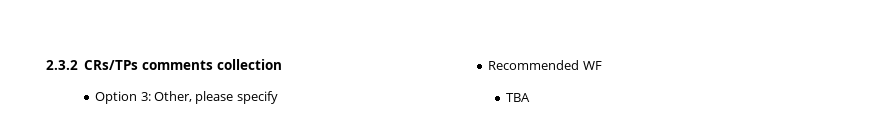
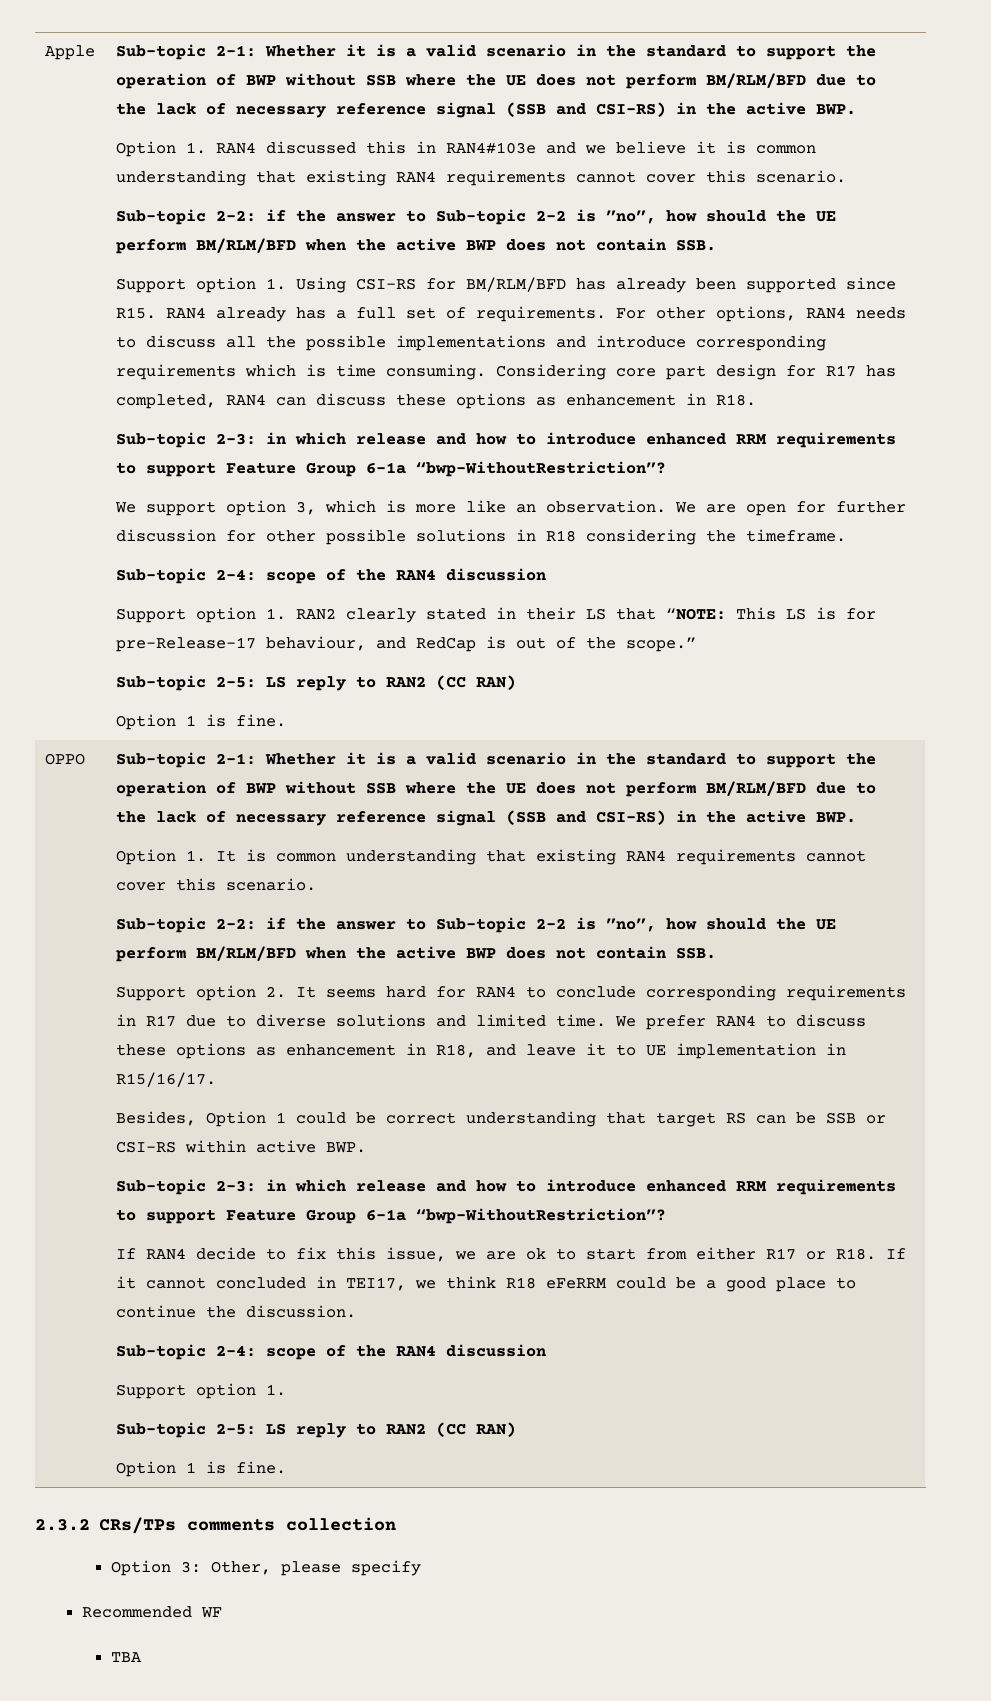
(46, 65) none -> [45,45,96,60] [116,44,877,60] [116,73,877,89] [116,102,857,118] [116,141,817,157] [116,170,847,186] [116,209,837,225] [116,238,717,254] [116,277,897,293] [116,306,907,322] [116,335,827,351] [116,364,897,380] [116,393,757,409] [116,432,897,448] [116,461,667,477] [115,500,907,516] [116,529,847,545] [116,568,547,584] [116,607,877,623] [116,636,697,652] [116,675,517,691] [116,714,287,730] [45,753,86,765] [116,752,877,768] [116,781,877,797] [116,810,857,826] [116,849,867,865] [116,878,317,891] [116,917,837,933] [116,946,717,962] [116,985,907,1001] [116,1014,867,1030] [116,1043,847,1059] [116,1072,217,1087] [116,1111,887,1127] [116,1140,367,1153] [116,1179,897,1195] [116,1208,667,1224] [116,1247,907,1262] [116,1276,857,1292] [116,1305,357,1318] [116,1344,547,1360] [116,1383,287,1399] [116,1422,517,1438] [116,1461,287,1477] Apple | Sub-topic 2-1: Whether it is a valid scenario in the standard to support the operation of BWP without SSB where the UE does not perform BM/RLM/BFD due to the lack of necessary reference signal (SSB and CSI-RS) in the active BWP. // Option 1. RAN4 discussed this in RAN4#103e and we believe it is common understanding that existing RAN4 requirements cannot cover this scenario. // Sub-topic 2-2: if the answer to Sub-topic 2-2 is ”no”, how should the UE perform BM/RLM/BFD when the active BWP does not contain SSB. // Support option 1. Using CSI-RS for BM/RLM/BFD has already been supported since R15. RAN4 already has a full set of requirements. For other options, RAN4 needs to discuss all the possible implementations and introduce corresponding requirements which is time consuming. Considering core part design for R17 has completed, RAN4 can discuss these options as enhancement in R18. // Sub-topic 2-3: in which release and how to introduce enhanced RRM requirements to support Feature Group 6-1a “bwp-WithoutRestriction”? // We support option 3, which is more like an observation. We are open for further discussion for other possible solutions in R18 considering the timeframe. // Sub-topic 2-4: scope of the RAN4 discussion // Support option 1. RAN2 clearly stated in their LS that “NOTE: This LS is for pre-Release-17 behaviour, and RedCap is out of the scope.” // Sub-topic 2-5: LS reply to RAN2 (CC RAN) // Option 1 is fine. // OPPO | Sub-topic 2-1: Whether it is a valid scenario in the standard to support the operation of BWP without SSB where the UE does not perform BM/RLM/BFD due to the lack of necessary reference signal (SSB and CSI-RS) in the active BWP. // Option 1. It is common understanding that existing RAN4 requirements cannot cover this scenario. // Sub-topic 2-2: if the answer to Sub-topic 2-2 is ”no”, how should the UE perform BM/RLM/BFD when the active BWP does not contain SSB. // Support option 2. It seems hard for RAN4 to conclude corresponding requirements in R17 due to diverse solutions and limited time. We prefer RAN4 to discuss these options as enhancement in R18, and leave it to UE implementation in R15/16/17. // Besides, Option 1 could be correct understanding that target RS can be SSB or CSI-RS within active BWP. // Sub-topic 2-3: in which release and how to introduce enhanced RRM requirements to support Feature Group 6-1a “bwp-WithoutRestriction”? // If RAN4 decide to fix this issue, we are ok to start from either R17 or R18. If it cannot concluded in TEI17, we think R18 eFeRRM could be a good place to continue the discussion. // Sub-topic 2-4: scope of the RAN4 discussion // Support option 1. // Sub-topic 2-5: LS reply to RAN2 (CC RAN) // Option 1 is fine. //

